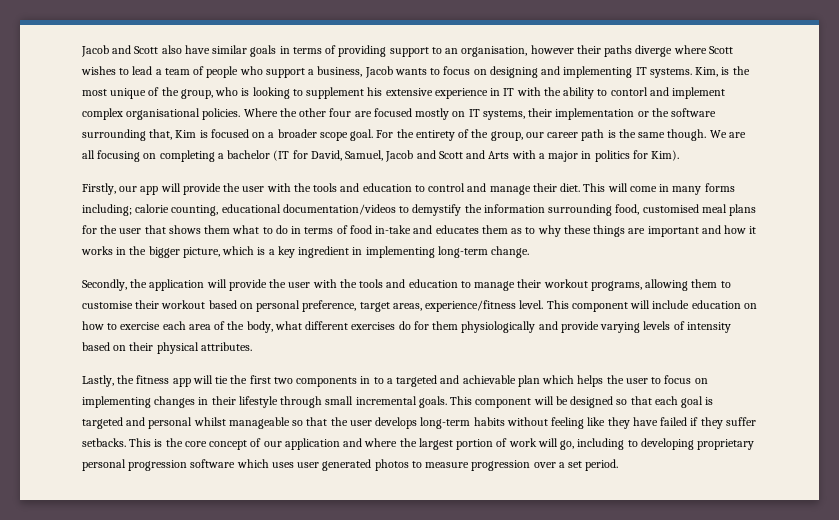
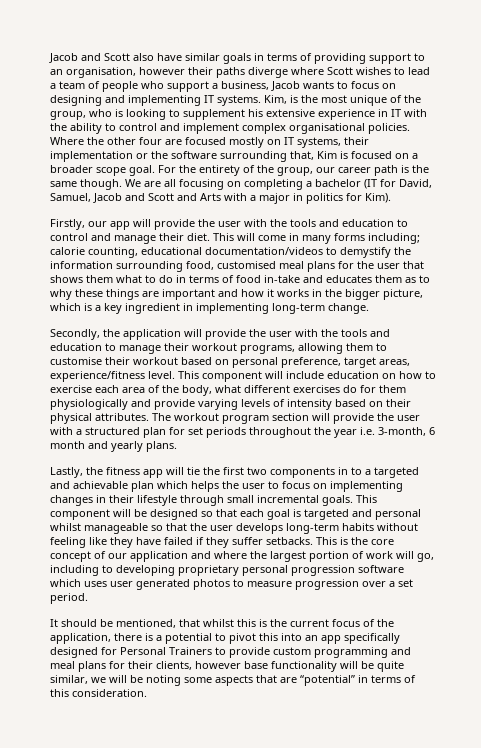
[610,87,648,96] contorl -> [119,123,157,131] control
(252, 346) none -> [152,413,420,424] [50,427,435,438] [50,441,177,452] The workout program section will provide the user with a structured plan for set periods throughout the year i.e. 3-month, 6 month and yearly plans.
(619, 465) none -> [50,619,394,628] [50,633,400,644] [50,647,411,658] [50,661,404,672] [50,675,416,686] [50,689,147,697] // It should be mentioned, that whilst this is the current focus of the application, there is a potential to pivot this into an app specifically designed for Personal Trainers to provide custom programming and meal plans for their clients, however base functionality will be quite similar, we will be noting some aspects that are “potential” in terms of this consideration.

